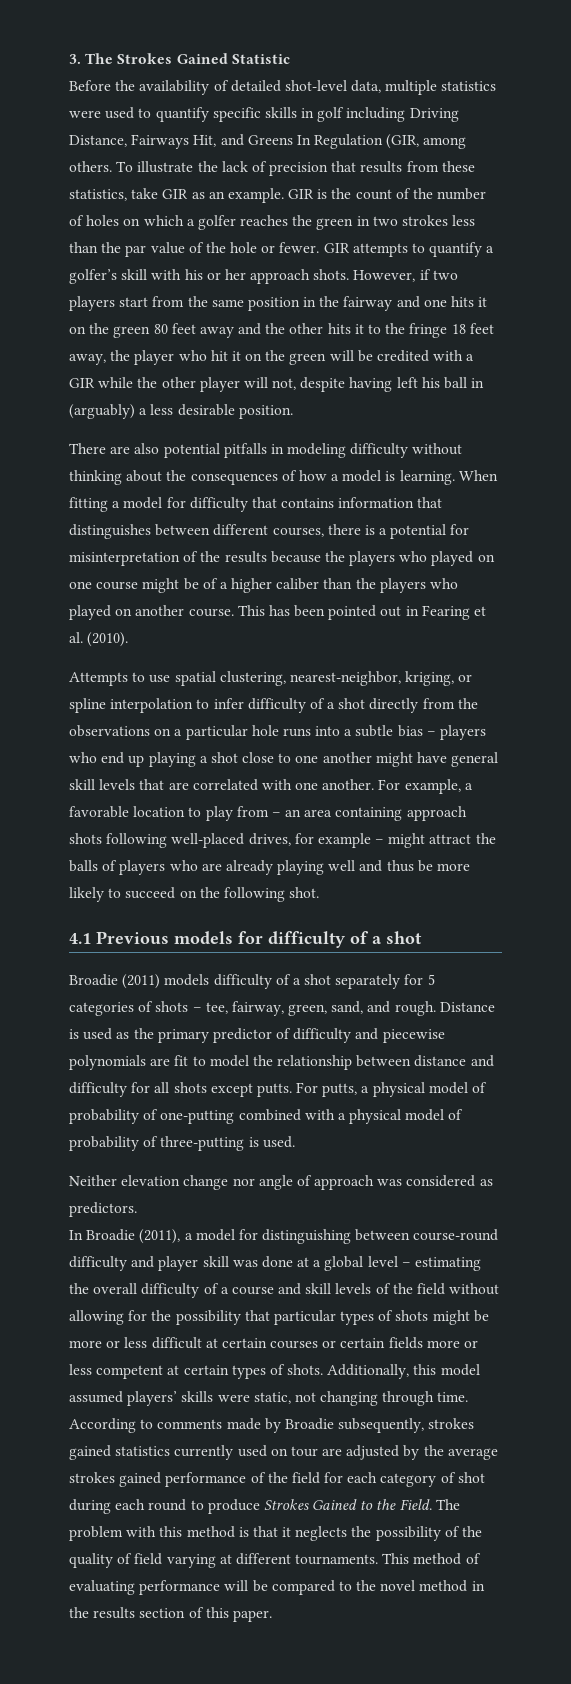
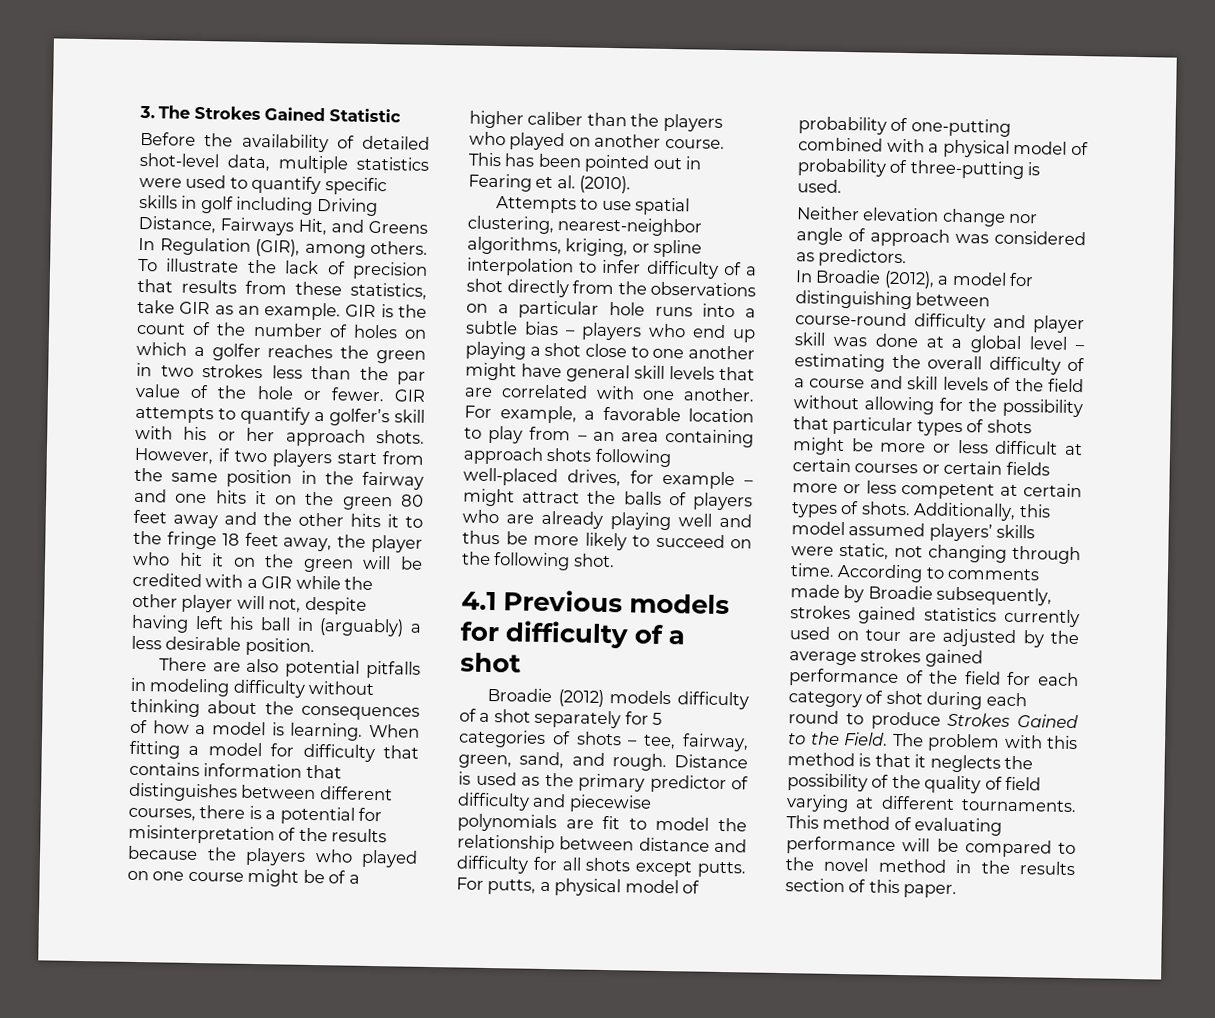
[386,134,420,149] (GIR, -> [255,238,300,257] (GIR),
[289,671,401,686] nearest-neighbor, -> [557,217,703,237] [467,236,562,256] nearest-neighbor algorithms,
[122,974,161,989] (2011) -> [557,689,604,707] (2012)
[139,1229,181,1244] (2011), -> [883,270,935,289] (2012),

